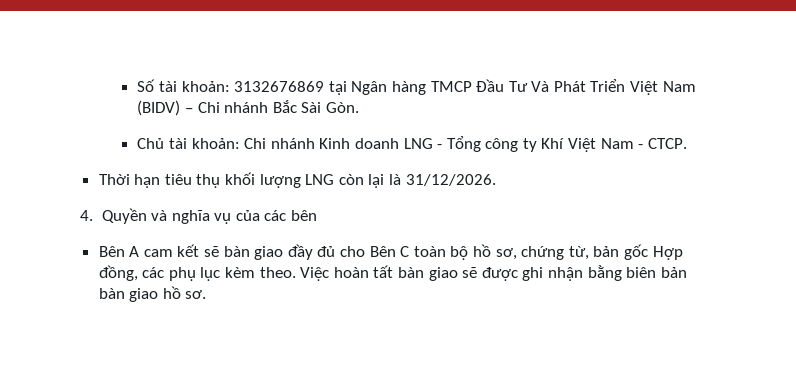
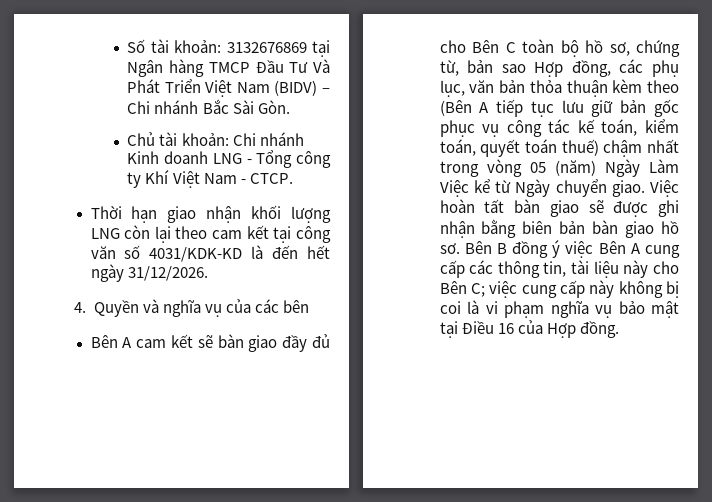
[164,174,221,188] tiêu thụ -> [167,206,242,223] giao nhận
[389,174,402,185] là -> [175,225,331,243] [90,245,330,262] [90,264,124,282] theo cam kết tại công văn số 4031/KDK-KD là đến hết ngày
[623,244,648,260] gốc -> [501,64,526,73] sao
[200,267,296,281] lục kèm theo. -> [439,79,679,97] [439,99,679,117] [439,119,679,137] [439,139,679,157] [439,159,679,177] [439,179,645,197] lục, văn bản thỏa thuận kèm theo (Bên A tiếp tục lưu giữ bản gốc phục vụ công tác kế toán, kiểm toán, quyết toán thuế) chậm nhất trong vòng 05 (năm) Ngày Làm Việc kể từ Ngày chuyển giao.
(207, 294) none -> [464,240,680,258] [439,260,679,278] [439,280,679,298] [439,300,679,318] [439,320,619,338] Bên B đồng ý việc Bên A cung cấp các thông tin, tài liệu này cho Bên C; việc cung cấp này không bị coi là vi phạm nghĩa vụ bảo mật tại Điều 16 của Hợp đồng.

